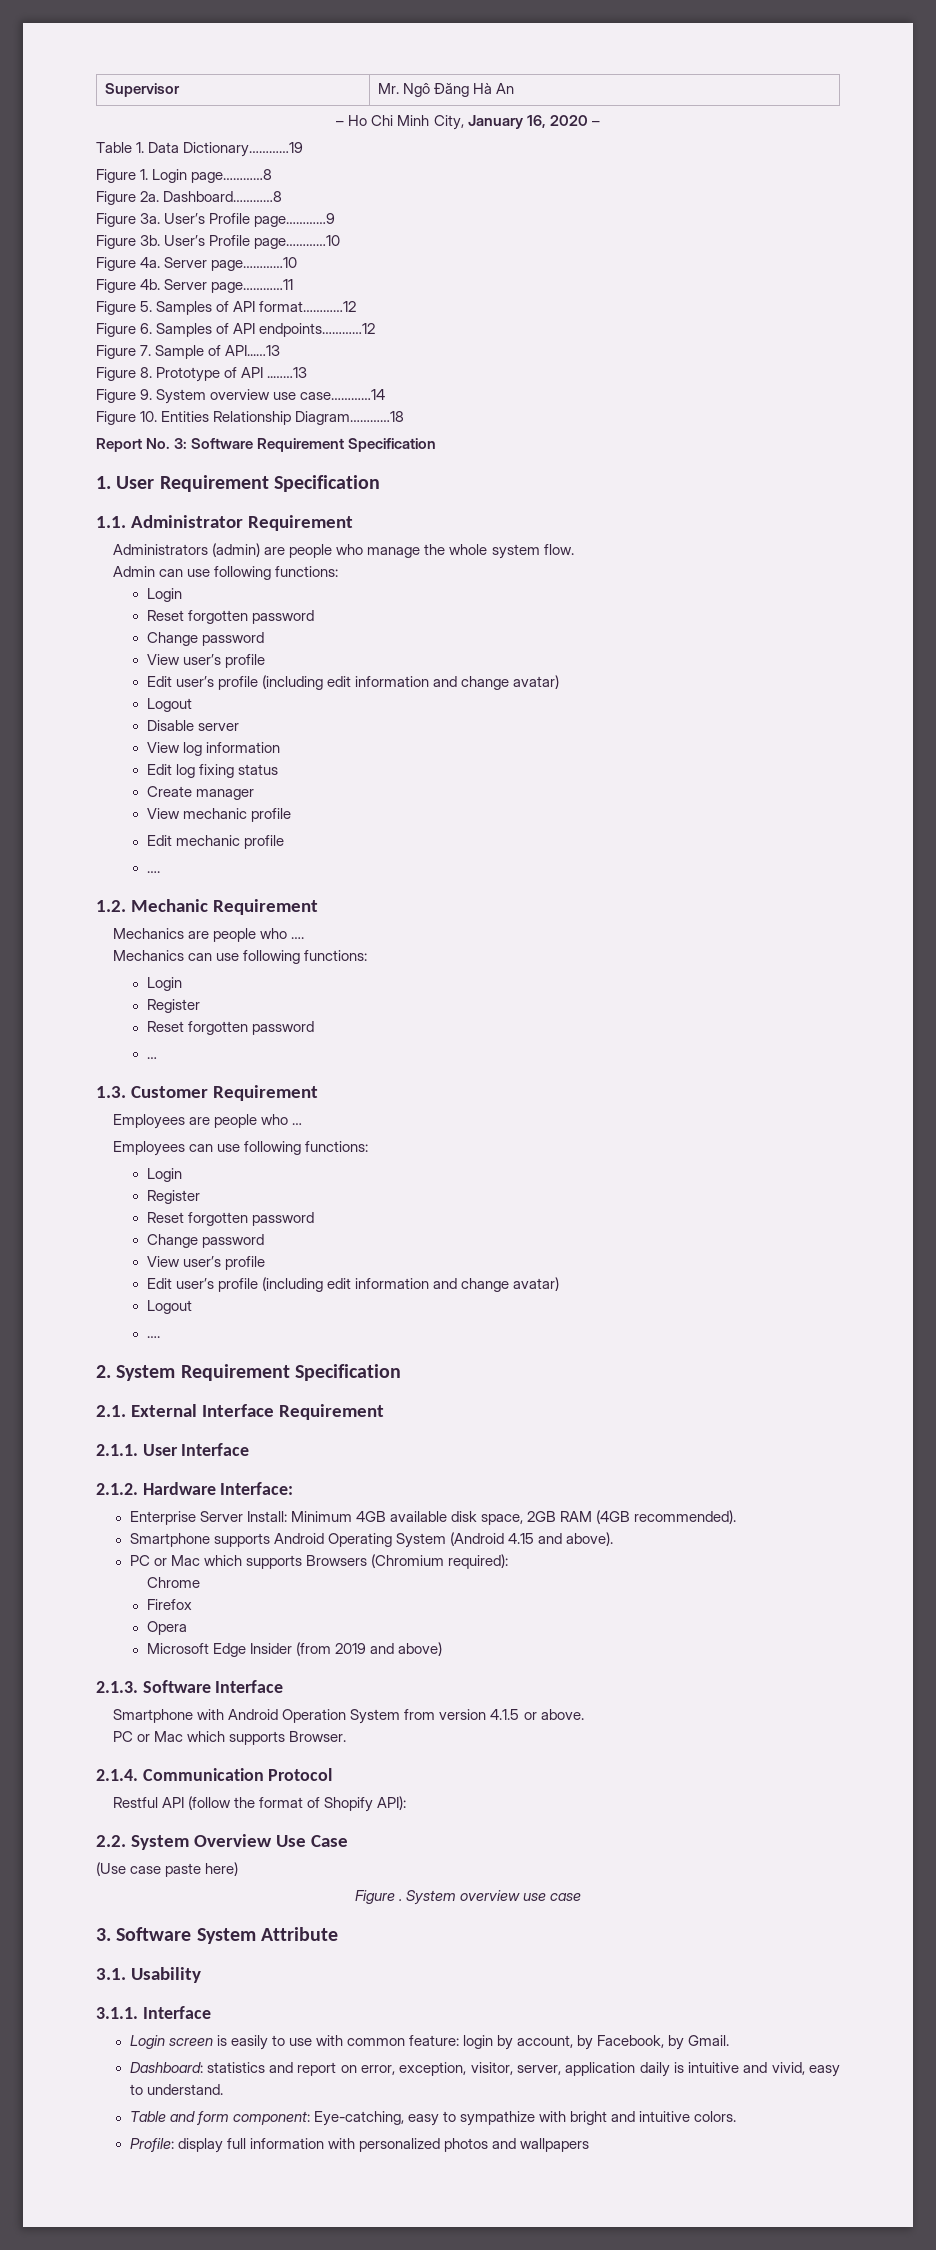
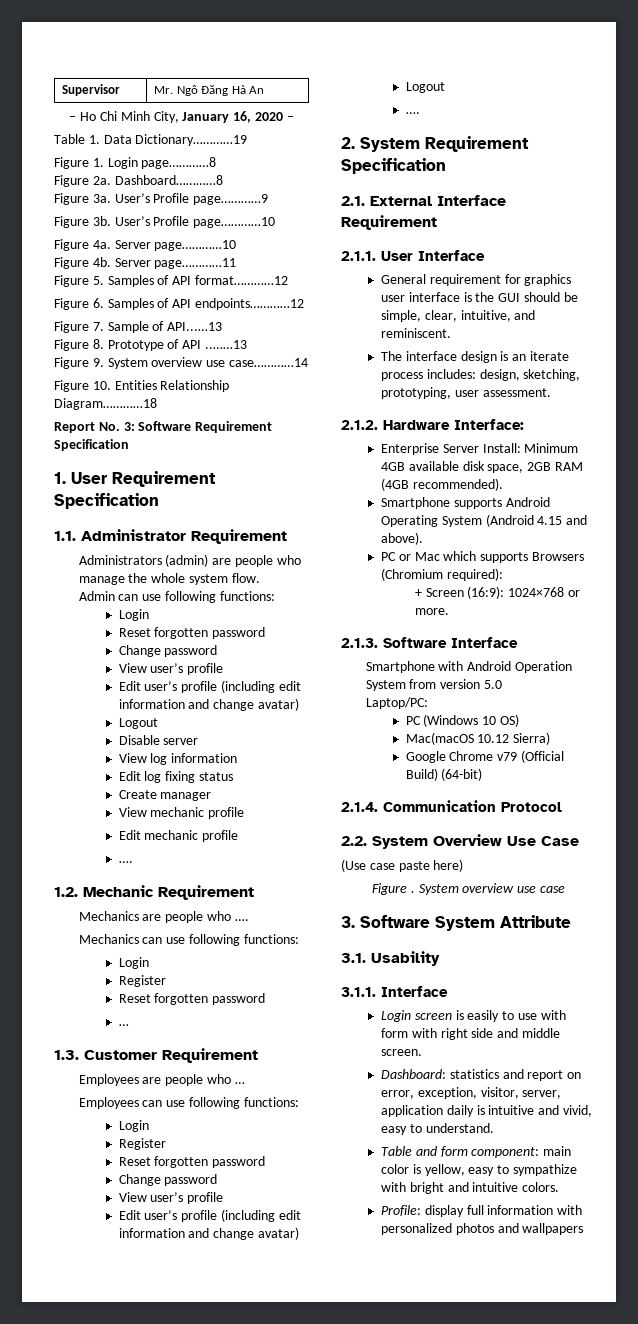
(250, 1449) none -> [380,274,572,286] [380,292,578,302] [380,310,536,322] [380,328,451,338] [380,351,569,363] [380,369,581,381] [380,387,551,399] // General requirement for graphics user interface is the GUI should be simple, clear, intuitive, and reminiscent. // The interface design is an iterate process includes: design, sketching, prototyping, user assessment.
[147,1577,201,1588] [146,1599,192,1610] [146,1621,187,1635] [146,1642,443,1657] Chrome // Firefox // Opera // Microsoft Edge Insider (from 2019 and above) -> [414,586,580,599] [414,608,449,615] + Screen (16:9): 1024×768 or more.
[490,1709,584,1720] [113,1731,347,1745] [96,1768,333,1781] [113,1796,407,1812] 4.1.5 or above. // PC or Mac which supports Browser. // 2.1.4. Communication Protocol // Restful API (follow the format of Shopify API): -> [483,680,502,689] [365,697,428,709] [405,714,519,727] [405,732,551,745] [405,750,564,763] [405,768,483,781] [341,800,562,812] 5.0 // Laptop/PC: // PC (Windows 10 OS) // Mac(macOS 10.12 Sierra) // Google Chrome v79 (Official Build) (64-bit) // 2.1.4. Communication Protocol
[346,2035,730,2050] common feature: login by account, by Facebook, by Gmail. -> [380,1028,560,1040] [380,1049,422,1056] form with right side and middle screen.
[313,2111,404,2126] Eye-catching, -> [543,1146,572,1156] [380,1164,465,1176] main color is yellow,

